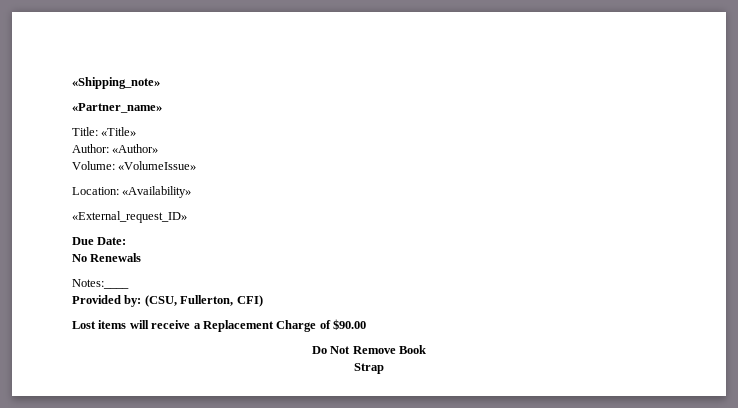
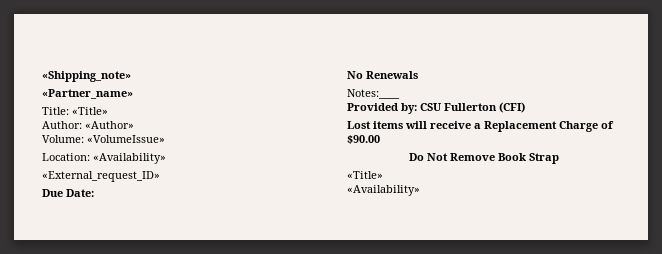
[144,295,263,307] (CSU, Fullerton, CFI) -> [420,102,525,113] CSU Fullerton (CFI)
[354,363,384,374] // Strap -> [528,153,559,164] [347,171,383,179] [347,185,420,196] Strap // «Title» // «Availability»

